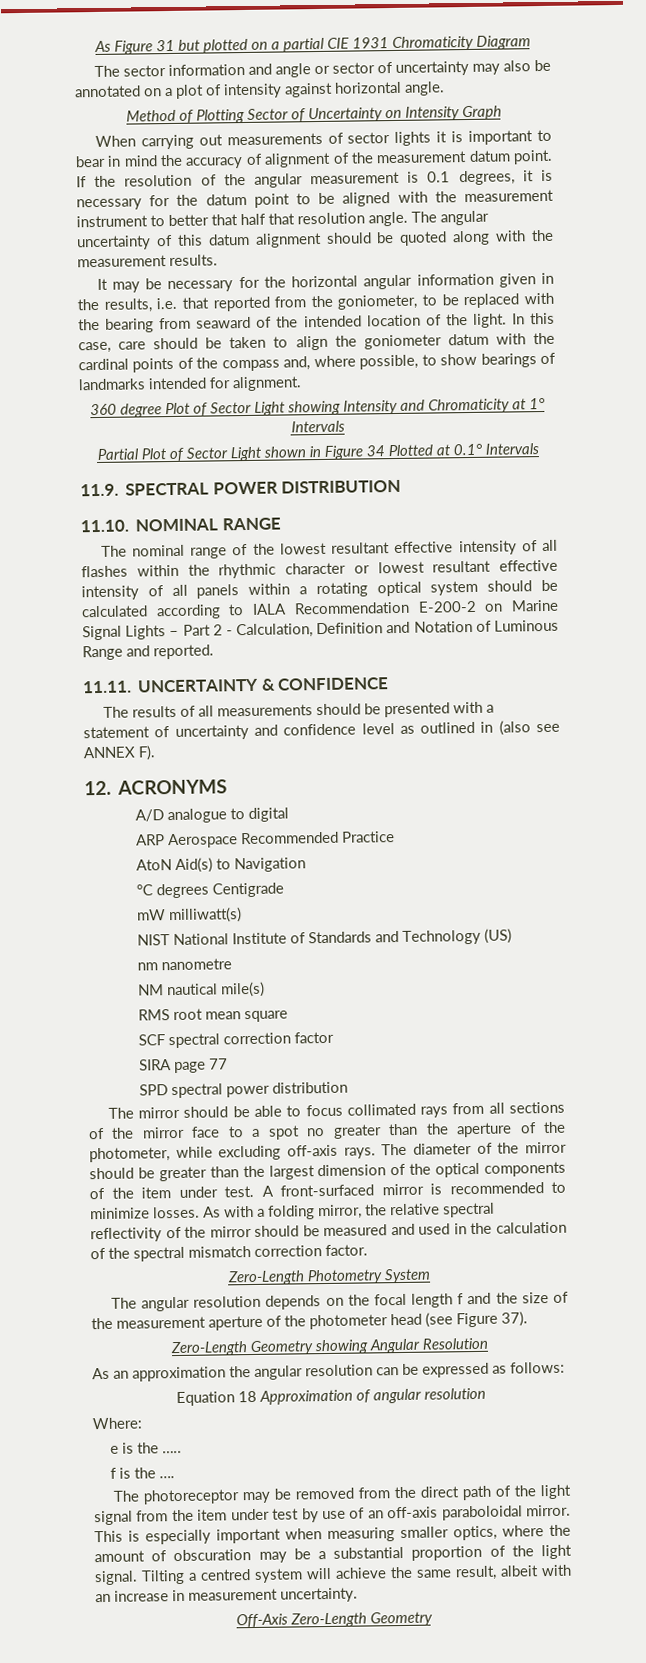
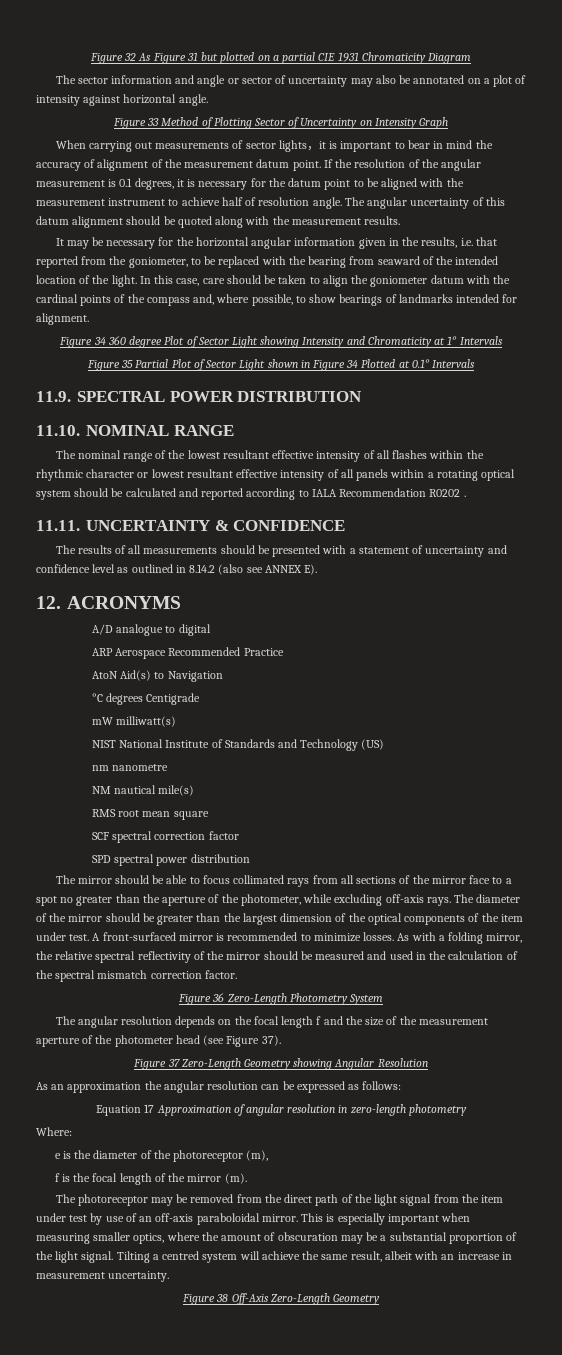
(93, 46) none -> [89,53,137,64] Figure 32
(445, 88) none -> [112,118,160,129] Figure 33
(432, 138) none -> [306,146,319,151] ，
[168,213,295,227] better that half that -> [181,197,257,206] achieve half of
(302, 384) none -> [59,337,106,348] Figure 34
(345, 426) none -> [86,360,134,371] Figure 35
(148, 611) none -> [178,488,244,500] and reported
[417,599,559,613] [82,619,559,641] [82,644,214,661] E-200-2 on Marine Signal Lights – Part 2 - Calculation, Definition and Notation of Luminous Range and reported. -> [429,489,466,497] R0202 .
(494, 727) none -> [189,564,216,573] 8.14.2
[138,745,156,761] F). -> [304,564,318,575] E).
[138,1058,228,1074] // SIRA page 77 -> (239, 835) none
(368, 1250) none -> [178,993,225,1005] Figure 36
(528, 1319) none -> [133,1059,180,1070] Figure 37
[237,1390,257,1403] 18 -> [144,1104,155,1113] 17
(486, 1393) none -> [338,1104,467,1116] in zero-length photometry
[161,1450,182,1454] [109,1467,175,1479] ….. // f is the …. -> [93,1150,269,1162] [54,1173,247,1185] diameter of the photoreceptor (m), // f is the focal length of the mirror (m).
(358, 1595) none -> [182,1294,229,1305] Figure 38

